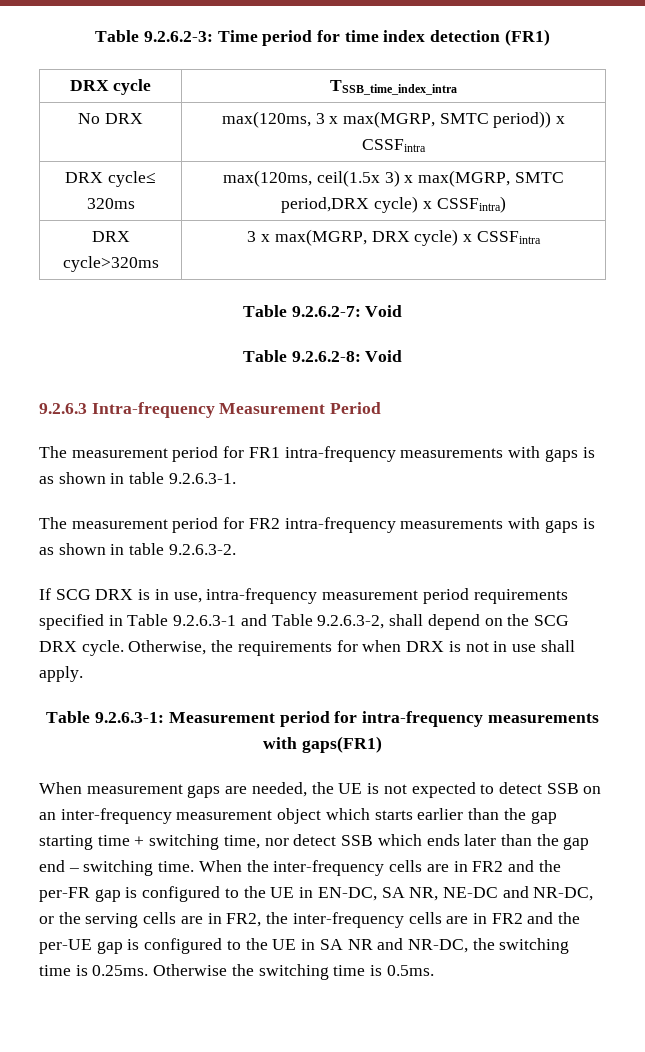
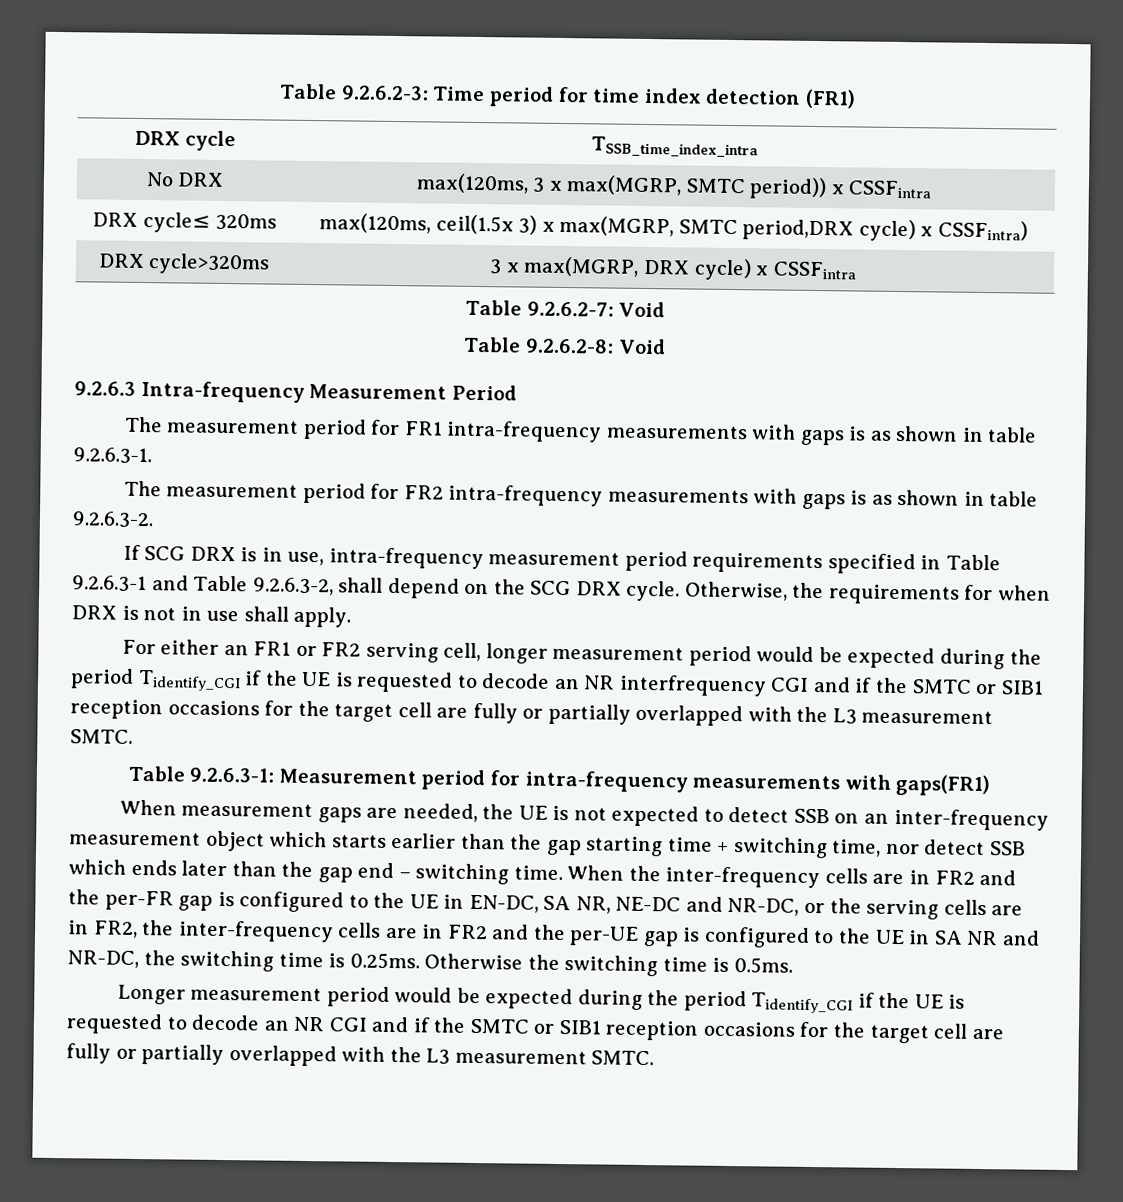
(83, 674) none -> [121,639,1042,670] [70,668,1044,697] [70,699,994,727] [70,729,133,744] // For either an FR1 or FR2 serving cell, longer measurement period would be expected during the period Tidentify_CGI if the UE is requested to decode an NR interfrequency CGI and if the SMTC or SIB1 reception occasions for the target cell are fully or partially overlapped with the L3 measurement SMTC.
(434, 970) none -> [117,984,966,1014] [66,1013,1004,1044] [66,1043,655,1067] // Longer measurement period would be expected during the period Tidentify_CGI if the UE is requested to decode an NR CGI and if the SMTC or SIB1 reception occasions for the target cell are fully or partially overlapped with the L3 measurement SMTC.

